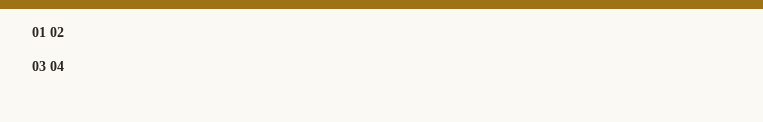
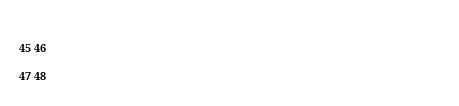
[32,27,64,37] [32,61,64,71] 01 02 // 03 04 -> [19,44,46,52] [19,72,46,80] 45 46 // 47 48

